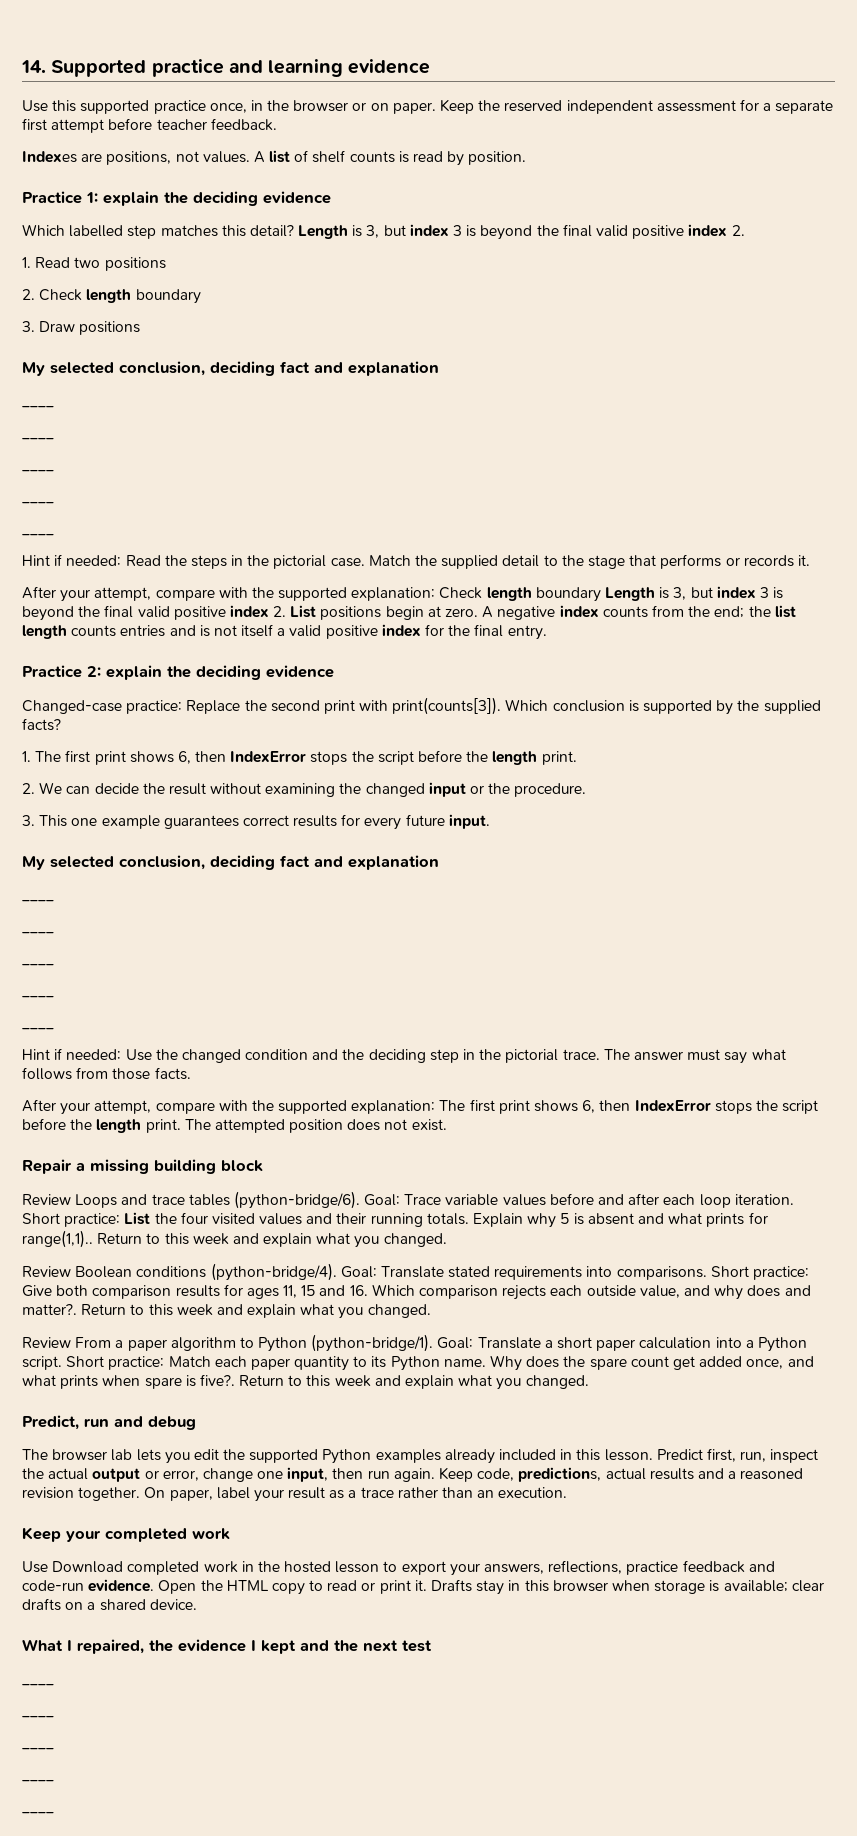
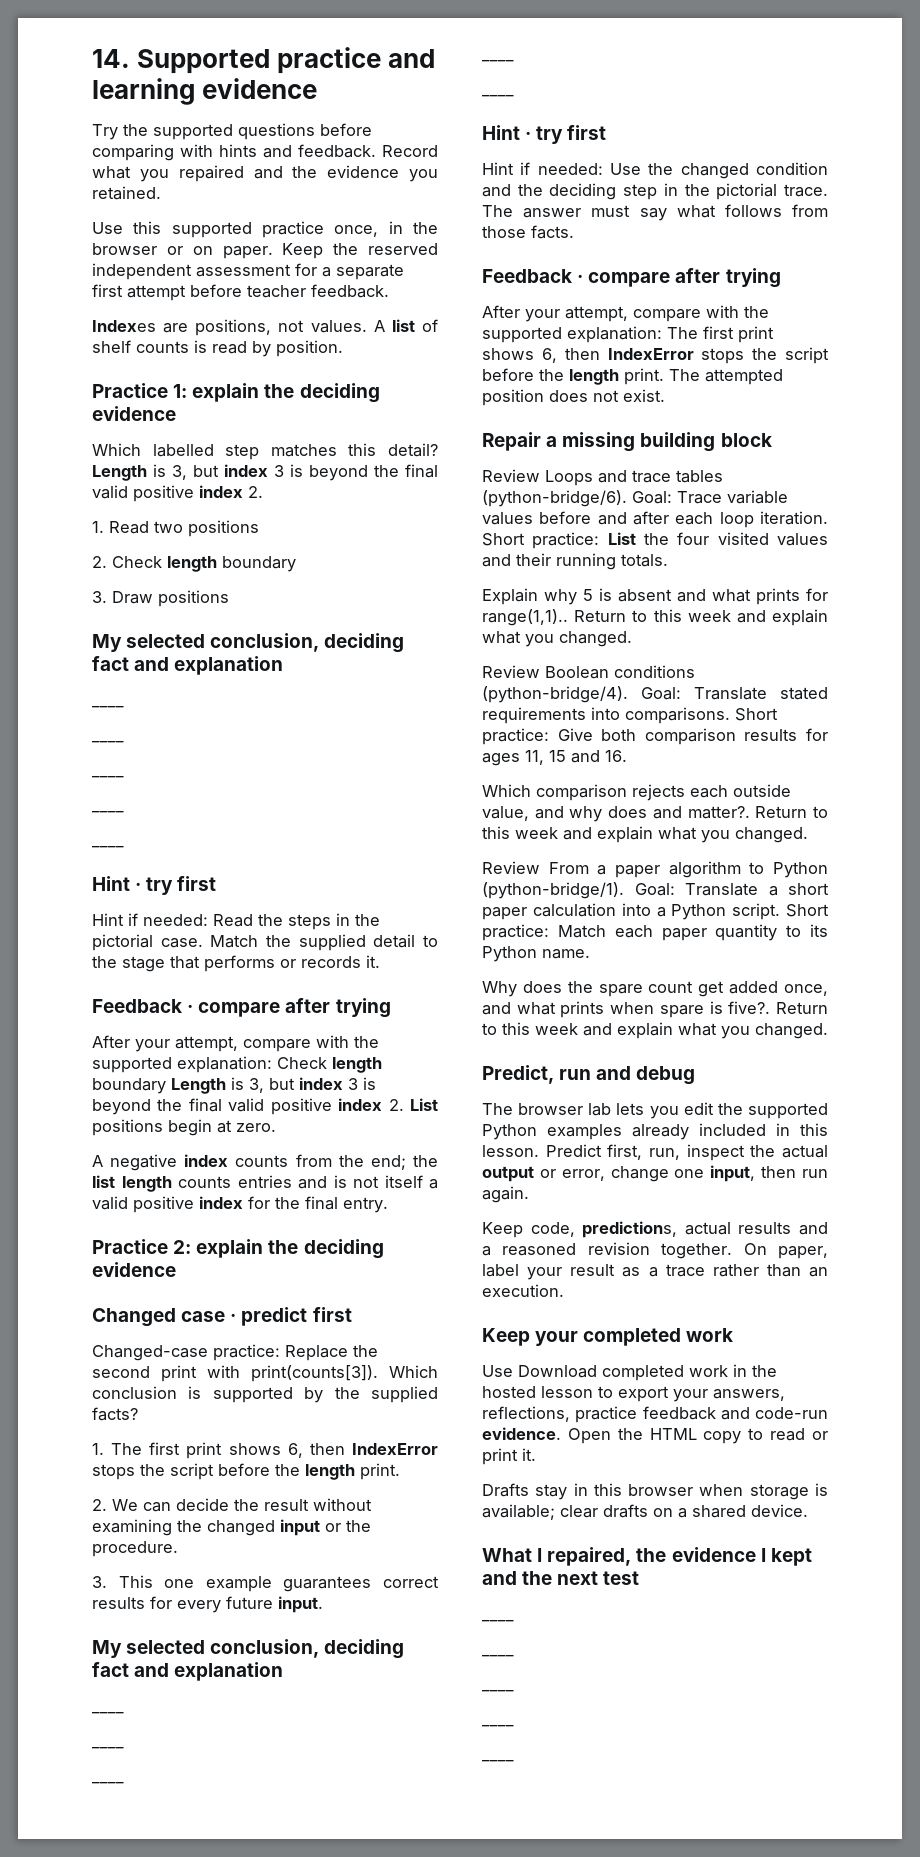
(431, 66) none -> [92,123,372,140] [92,144,438,161] [92,165,438,182] [92,186,161,200] // Try the supported questions before comparing with hints and feedback. Record what you repaired and the evidence you retained.
(54, 535) none -> [92,876,217,895] // Hint · try first
(810, 560) none -> [92,998,391,1018] // Feedback · compare after trying
(479, 612) none -> (276, 1127) //
(334, 671) none -> [92,1307,352,1327] // Changed case · predict first
(54, 1029) none -> [482,125,607,144] // Hint · try first
(191, 1073) none -> [482,268,781,288] // Feedback · compare after trying
(469, 1219) none -> (668, 560) //
(368, 1290) none -> (627, 756) //
(486, 1363) none -> (590, 954) //
(435, 1475) none -> (529, 1194) //
(427, 1585) none -> (536, 1454) //

